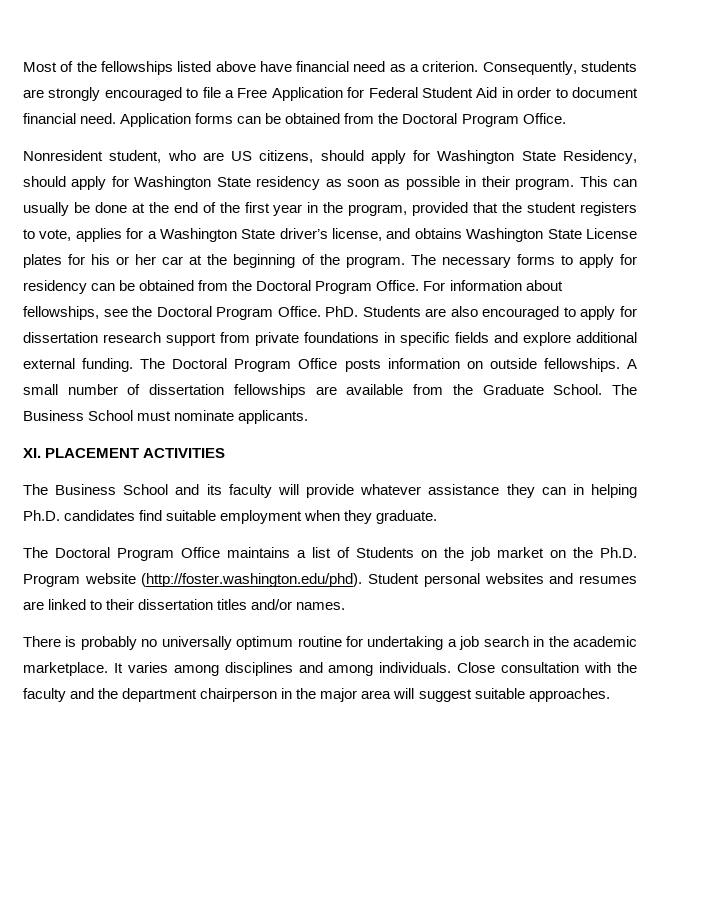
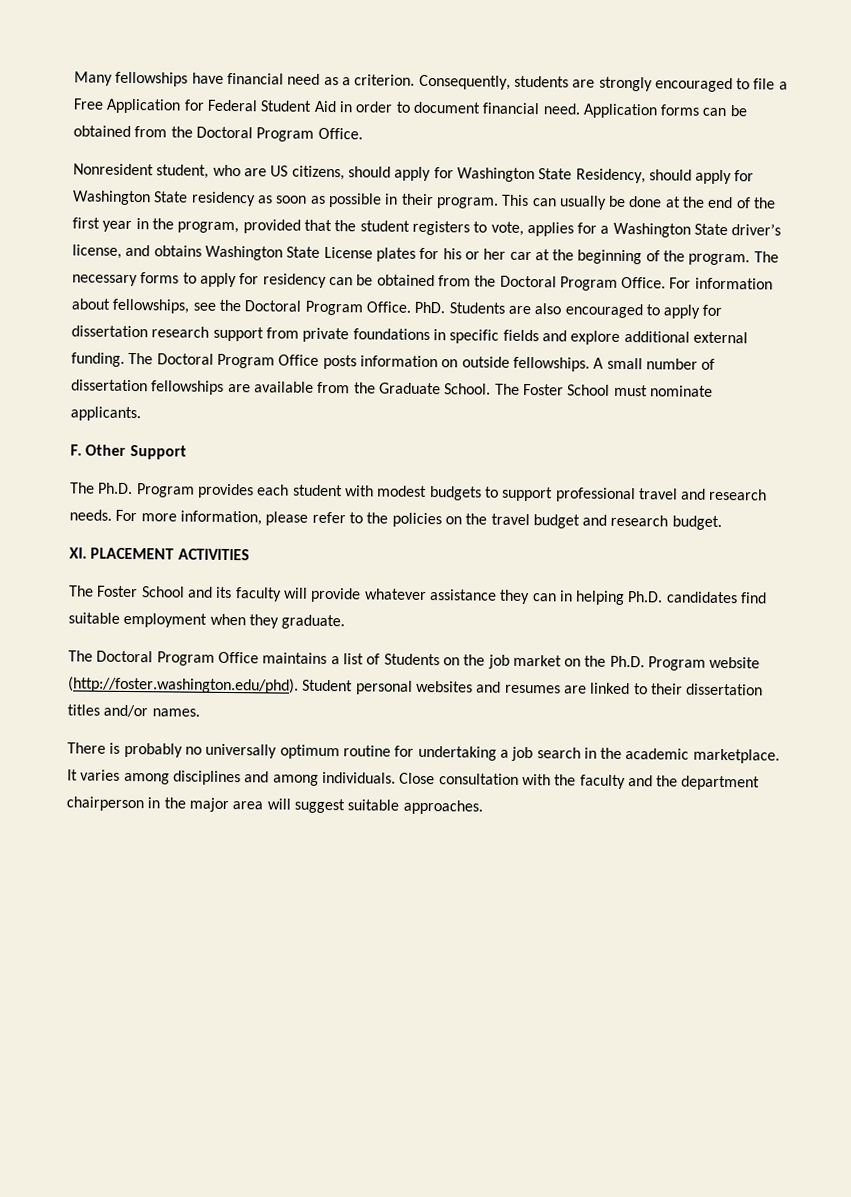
[23,61,256,75] Most of the fellowships listed above -> [74,71,189,87] Many fellowships
[23,410,84,421] Business -> [522,383,564,396] Foster
(309, 417) none -> [70,444,187,460] [70,482,768,503] [69,509,722,530] // F. Other Support // The Ph.D. Program provides each student with modest budgets to support professional travel and research needs. For more information, please refer to the policies on the travel budget and research budget.
[55,484,117,495] Business -> [97,585,139,598] Foster

